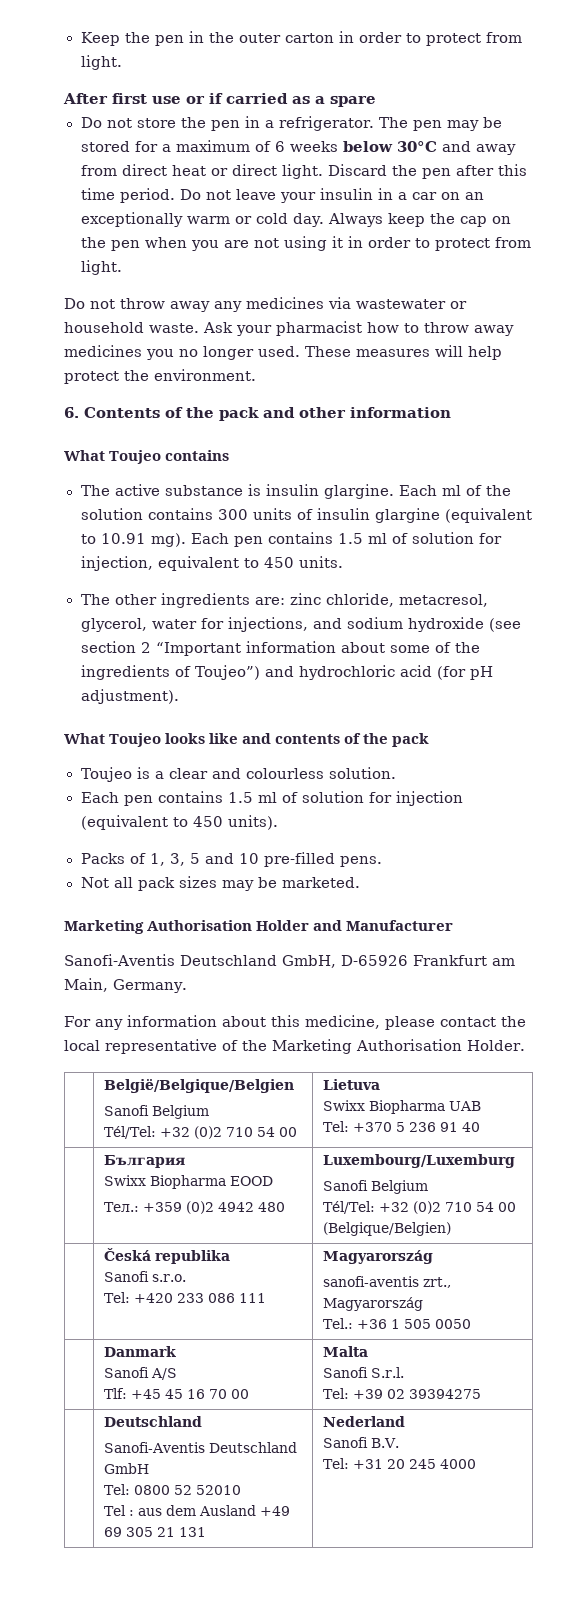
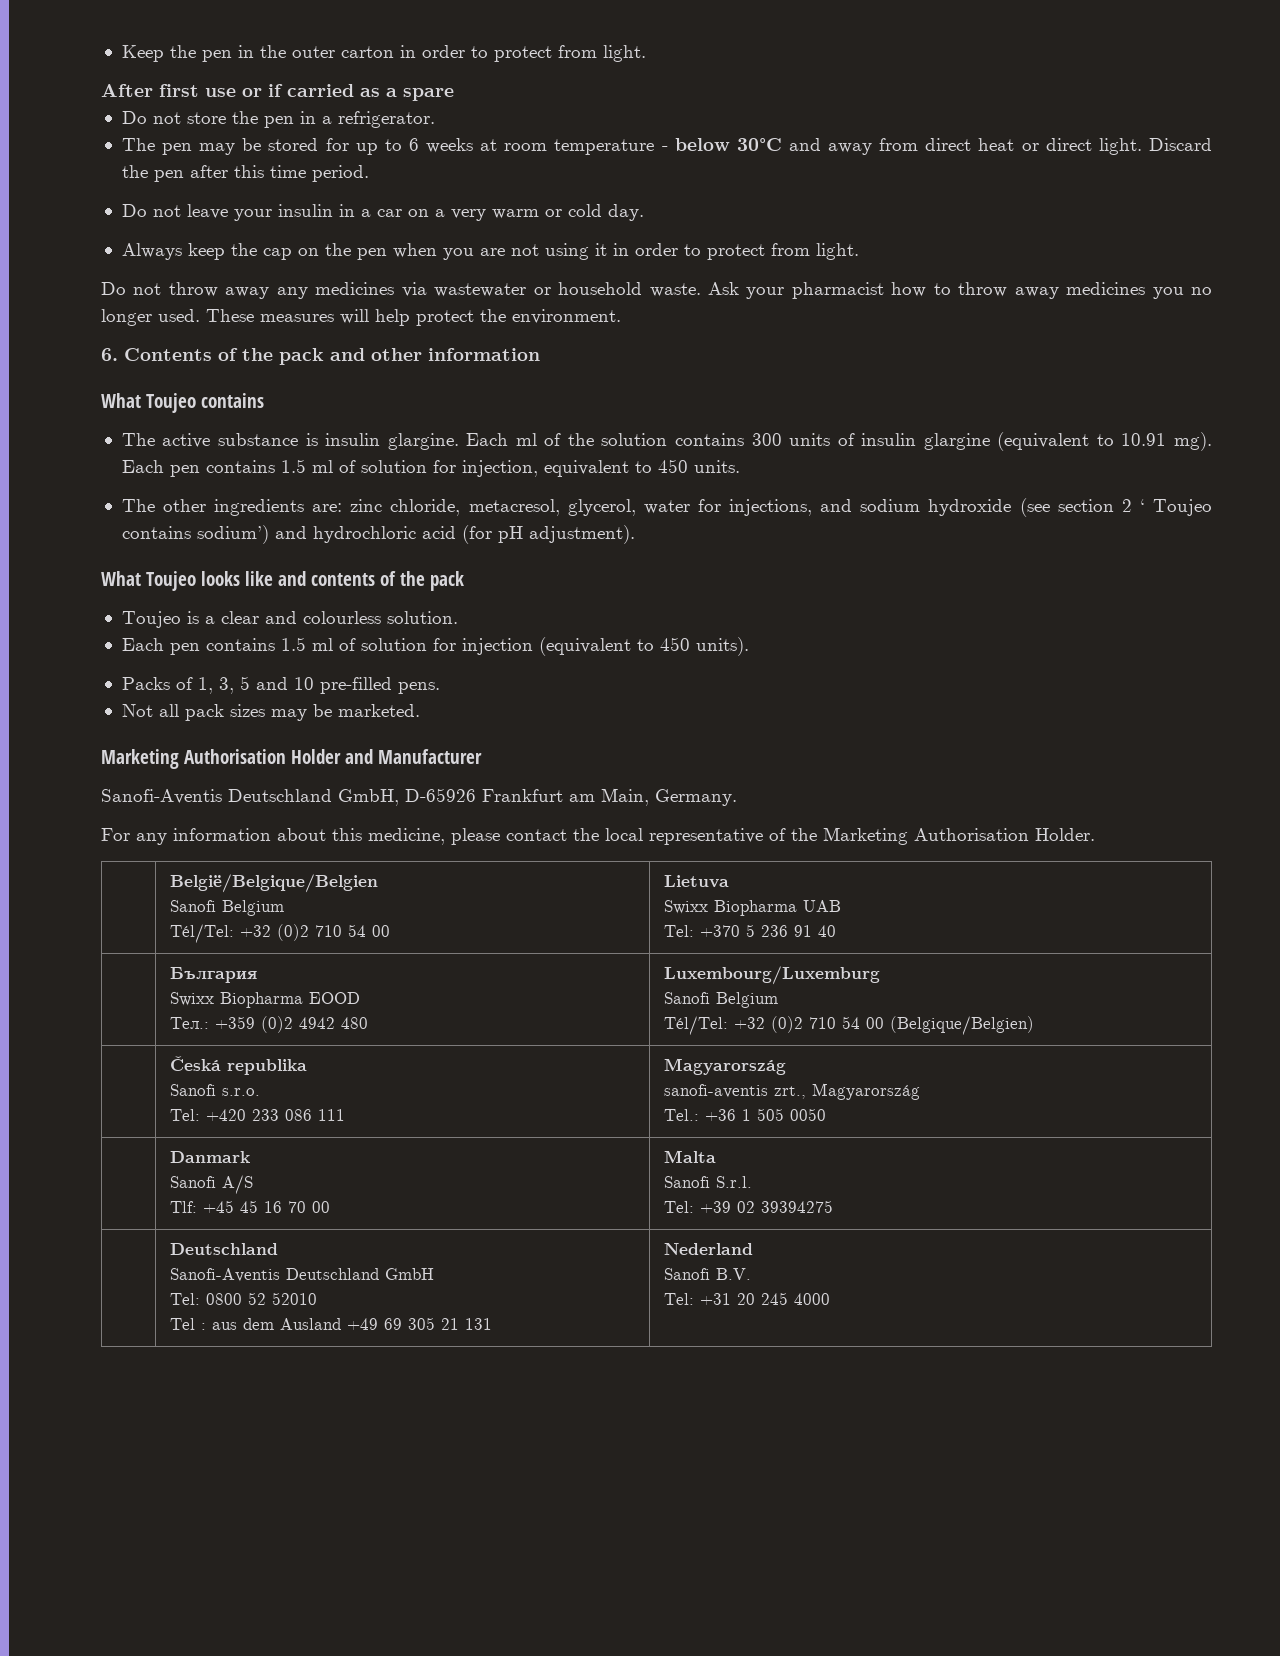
(375, 123) none -> (435, 119) //
[161,140,338,152] a maximum of 6 weeks -> [355,138,668,155] up to 6 weeks at room temperature -
(175, 195) none -> (369, 173) //
[464,192,484,200] [80,212,183,227] an exceptionally -> [434,209,486,221] a very
(325, 220) none -> (644, 212) //
[155,641,480,656] [80,665,261,680] “Important information about some of the ingredients of Toujeo”) -> [1139,499,1212,516] [121,525,269,544] ‘ Toujeo contains sodium’)

